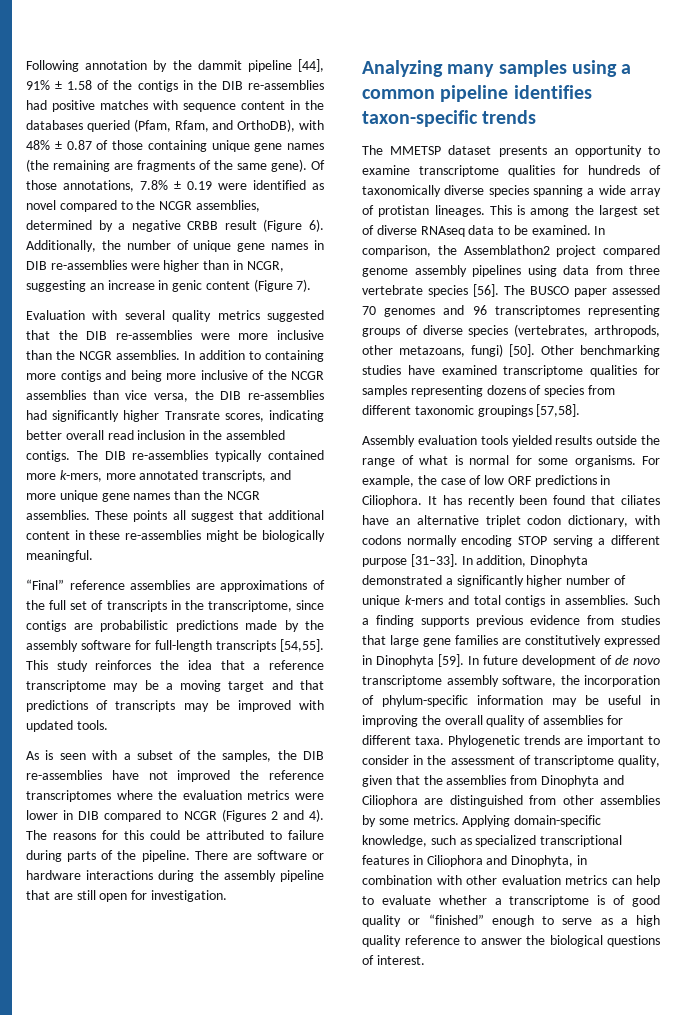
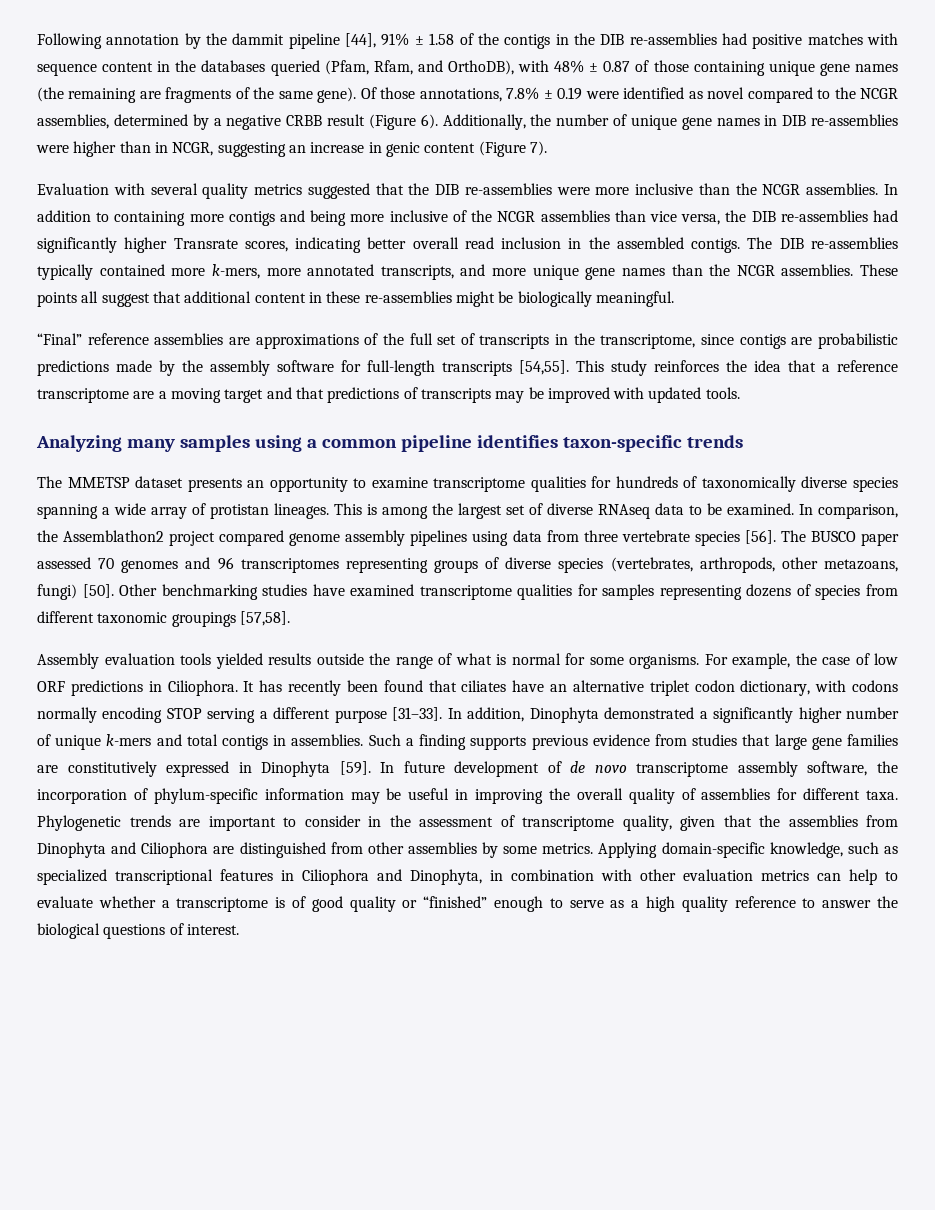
[113,680,159,692] may be -> [133,391,155,399] are
[26,750,324,762] [26,770,325,782] [26,790,324,802] [26,809,324,822] [26,830,324,840] [26,850,324,862] [26,870,325,882] [26,890,227,902] // As is seen with a subset of the samples, the DIB re-assemblies have not improved the reference transcriptomes where the evaluation metrics were lower in DIB compared to NCGR (Figures 2 and 4). The reasons for this could be attributed to failure during parts of the pipeline. There are software or hardware interactions during the assembly pipeline that are still open for investigation. -> (740, 393) none

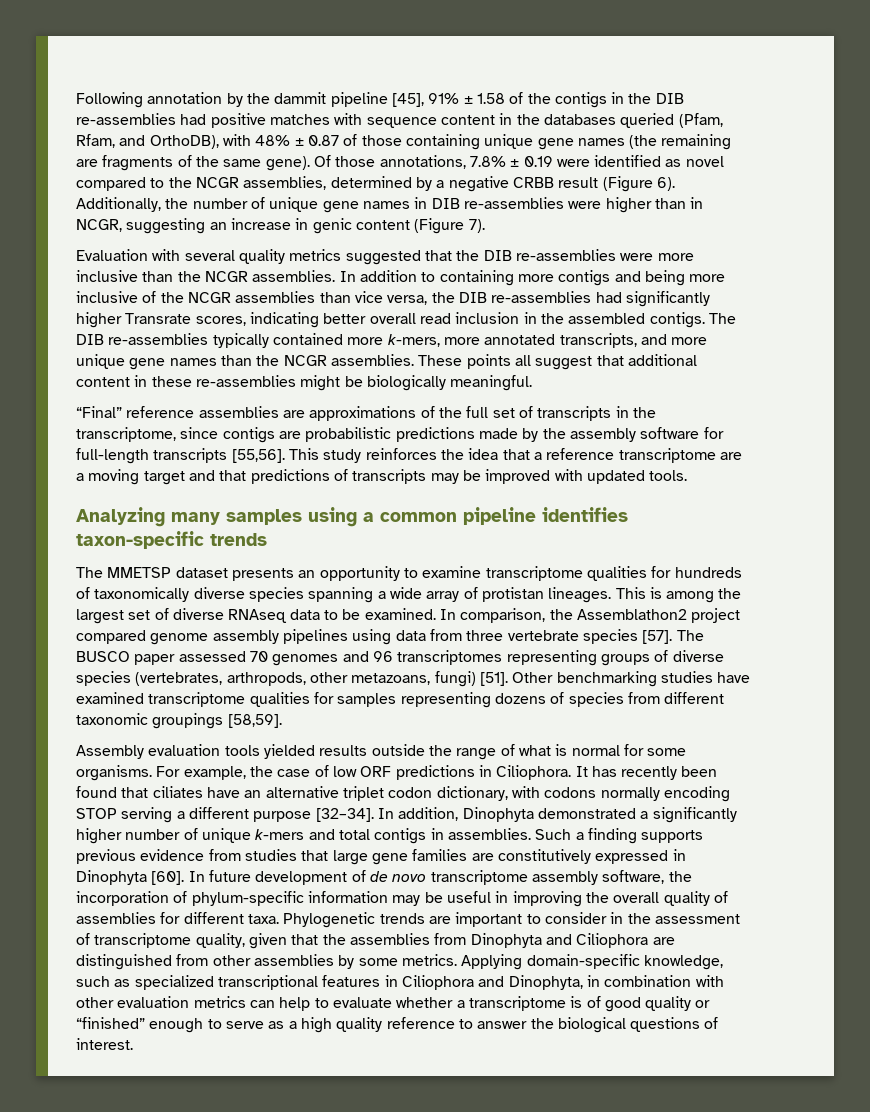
[345,33,377,48] [44], -> [391,93,424,107] [45],
[519,360,569,375] [54,55]. -> [231,449,285,463] [55,56].
[744,530,776,544] [56]. -> [642,630,673,644] [57].
[82,584,114,598] [50]. -> [479,672,508,686] [51].
[239,611,290,626] [57,58]. -> [227,714,282,728] [58,59].
[392,707,443,721] [31–33]. -> [315,808,374,822] [32–34].
[339,761,371,775] [59]. -> [151,871,185,885] [60].

